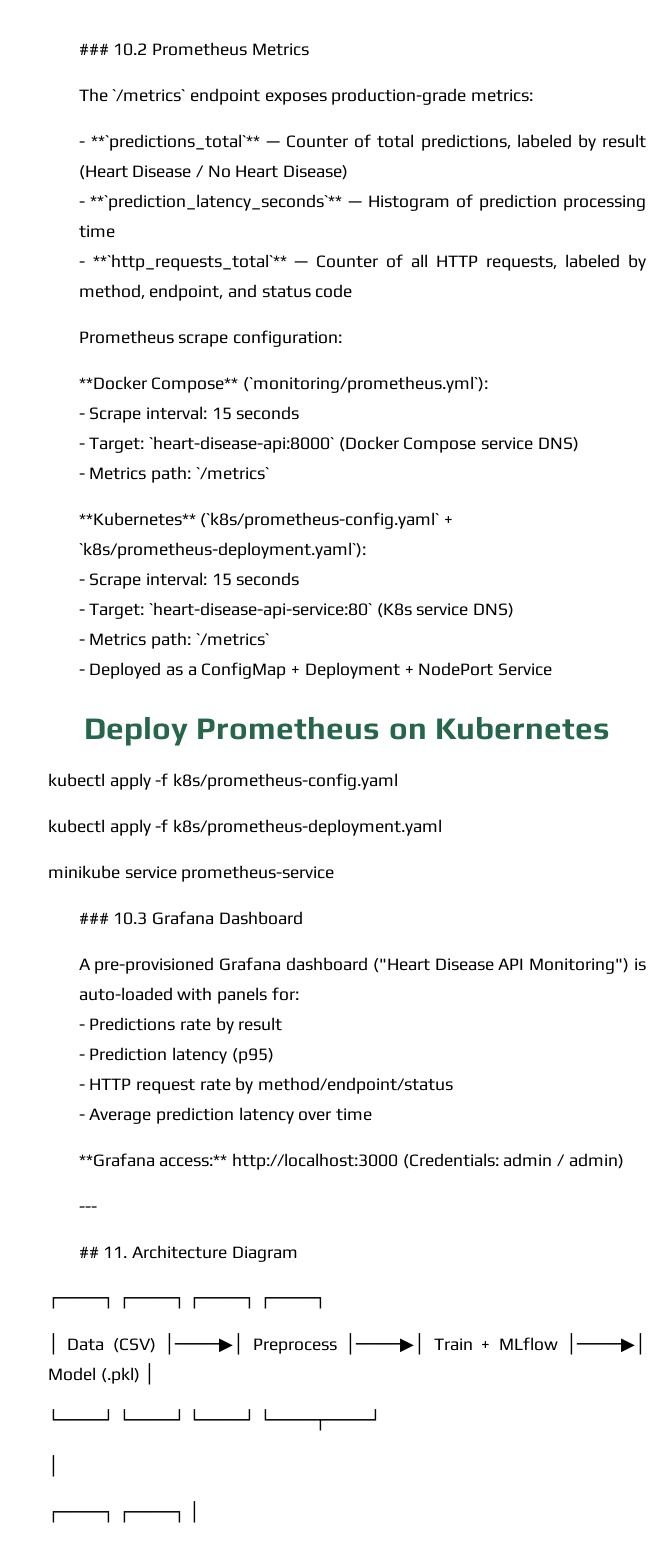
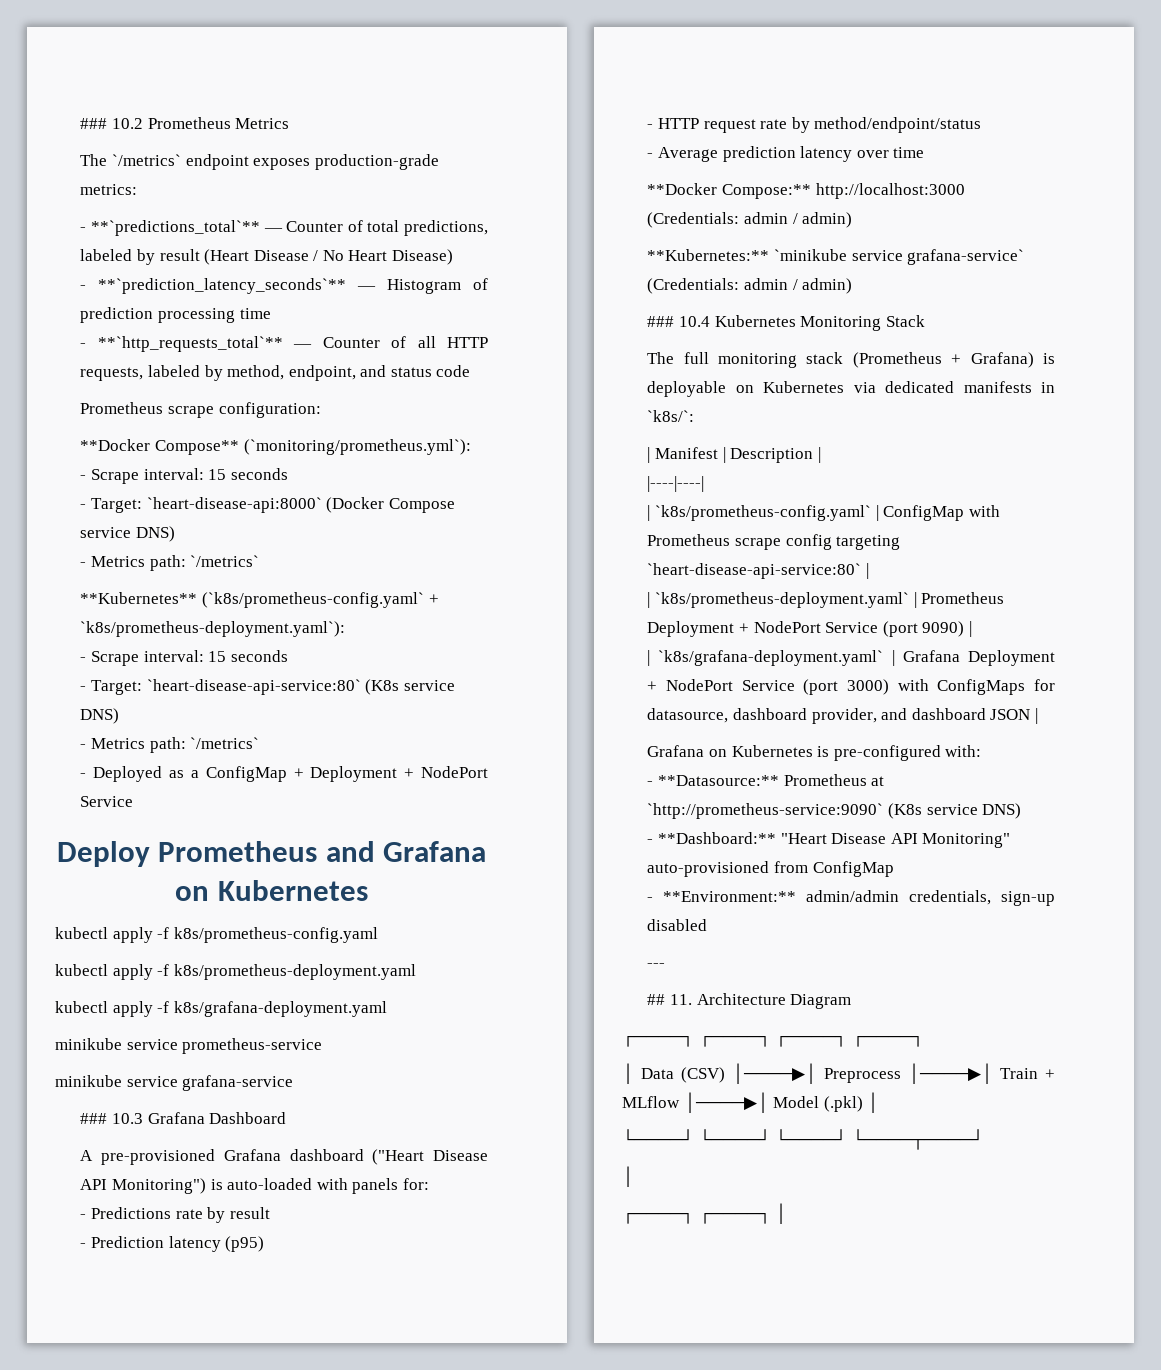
(381, 728) none -> [325,841,487,862] and Grafana
(443, 827) none -> [55,1001,387,1017] // kubectl apply -f k8s/grafana-deployment.yaml
(335, 873) none -> [55,1075,294,1091] // minikube service grafana-service
[78,1153,228,1167] **Grafana access:** -> [647,183,811,199] **Docker Compose:**
(624, 1161) none -> [647,249,1025,265] [647,278,853,294] [647,315,925,331] [647,352,1055,368] [647,381,1055,397] [647,410,695,422] [647,447,821,463] [647,476,705,492] [647,505,1000,521] [647,534,901,550] [647,563,869,579] [647,592,1005,608] [647,621,972,637] [647,650,1055,666] [647,679,1055,695] [647,708,1038,724] [647,745,982,761] [647,774,885,786] [647,803,1022,819] [647,832,1011,848] [647,861,894,877] [647,890,1055,906] [647,919,708,931] // **Kubernetes:** `minikube service grafana-service` (Credentials: admin / admin) // ### 10.4 Kubernetes Monitoring Stack // The full monitoring stack (Prometheus + Grafana) is deployable on Kubernetes via dedicated manifests in `k8s/`: // | Manifest | Description | // |----|----| // | `k8s/prometheus-config.yaml` | ConfigMap with Prometheus scrape config targeting `heart-disease-api-service:80` | // | `k8s/prometheus-deployment.yaml` | Prometheus Deployment + NodePort Service (port 9090) | // | `k8s/grafana-deployment.yaml` | Grafana Deployment + NodePort Service (port 3000) with ConfigMaps for datasource, dashboard provider, and dashboard JSON | // Grafana on Kubernetes is pre-configured with: // - **Datasource:** Prometheus at `http://prometheus-service:9090` (K8s service DNS) // - **Dashboard:** "Heart Disease API Monitoring" auto-provisioned from ConfigMap // - **Environment:** admin/admin credentials, sign-up disabled

